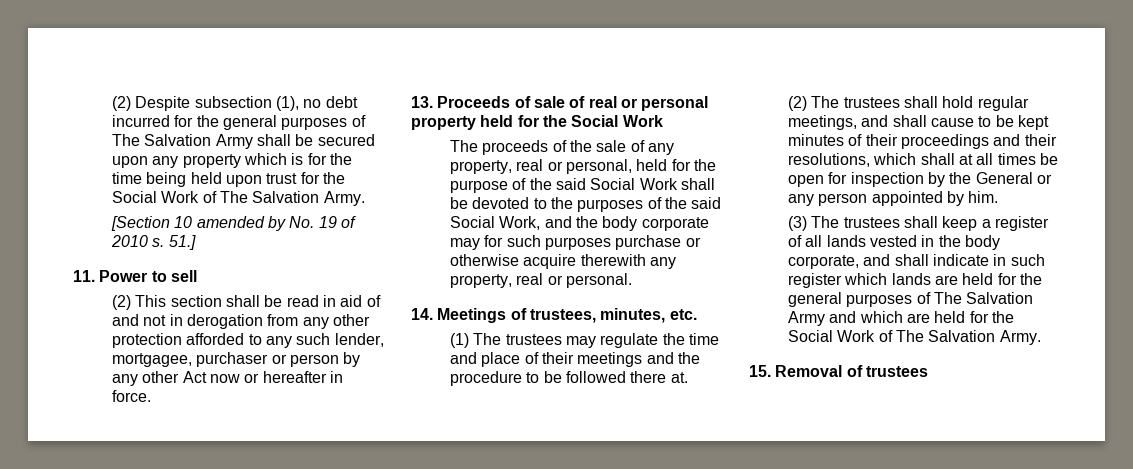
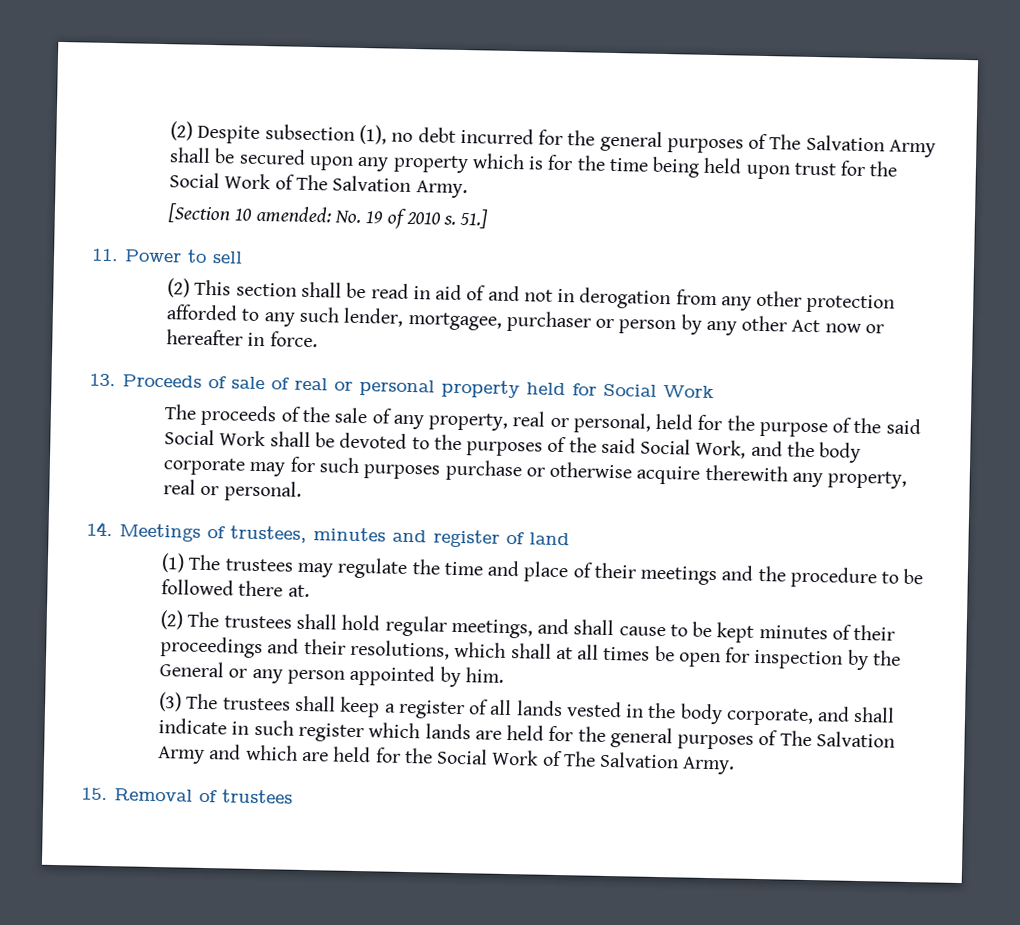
[196,216,286,231] amended by -> [255,205,332,224] amended:
[542,115,567,127] the -> (597, 389) none
[600,308,697,323] minutes, etc. -> [313,527,570,548] minutes and register of land

